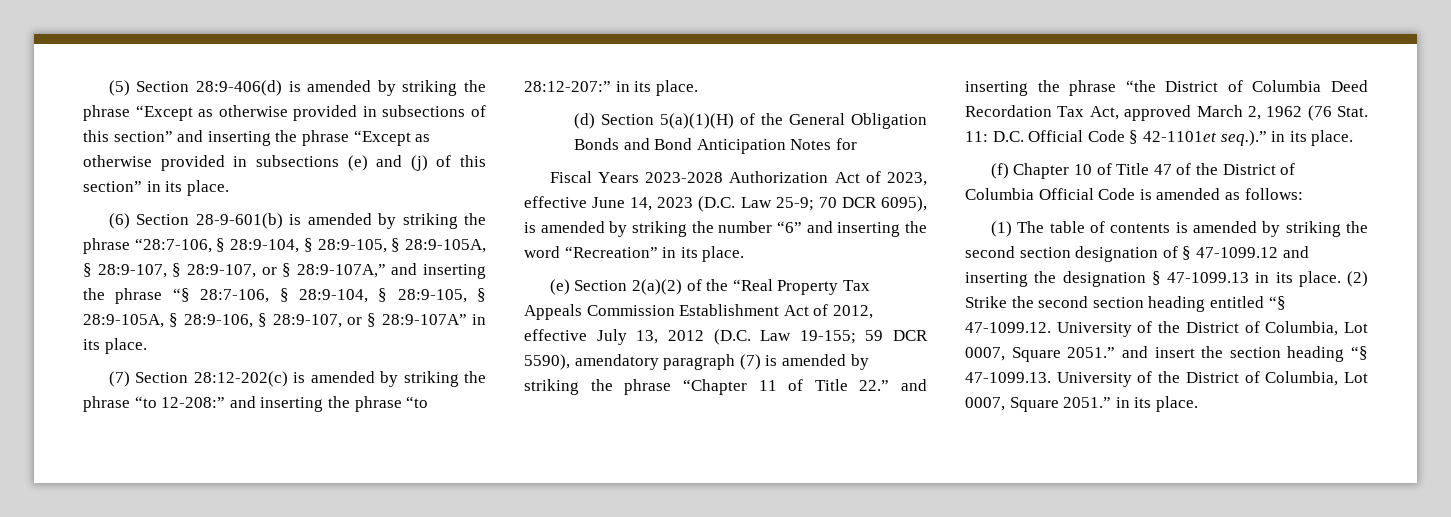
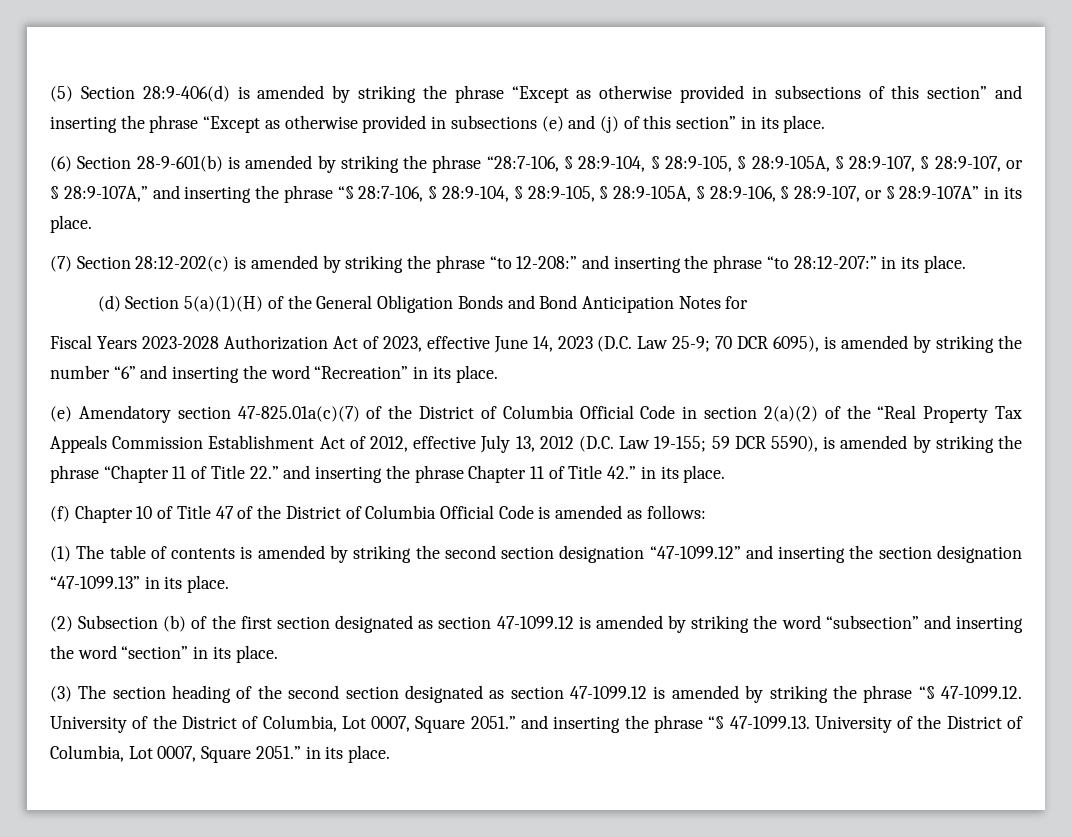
[574,280,628,291] Section -> [78,405,757,423] Amendatory section 47-825.01a(c)(7) of the District of Columbia Official Code in section
[574,354,761,370] amendatory paragraph (7) -> (819, 444) none
[1125,80,1368,92] [965,105,1368,121] [965,130,1267,146] “the District of Columbia Deed Recordation Tax Act, approved March 2, 1962 (76 Stat. 11: D.C. Official Code § 42-1101et seq.).” -> [468,465,637,483] Chapter 11 of Title 42.”
[1162,246,1309,260] [965,271,1368,287] [965,296,1264,312] of § 47-1099.12 and inserting the designation § 47-1099.13 in its place. (2) Strike the second section heading entitled -> [649,545,1023,563] [50,575,230,593] [50,615,1023,633] [50,645,278,663] [50,685,913,703] “47-1099.12” and inserting the section designation “47-1099.13” in its place. // (2) Subsection (b) of the first section designated as section 47-1099.12 is amended by striking the word “subsection” and inserting the word “section” in its place. // (3) The section heading of the second section designated as section 47-1099.12 is amended by striking the phrase
[1154,346,1345,362] insert the section heading -> [553,715,703,733] inserting the phrase

